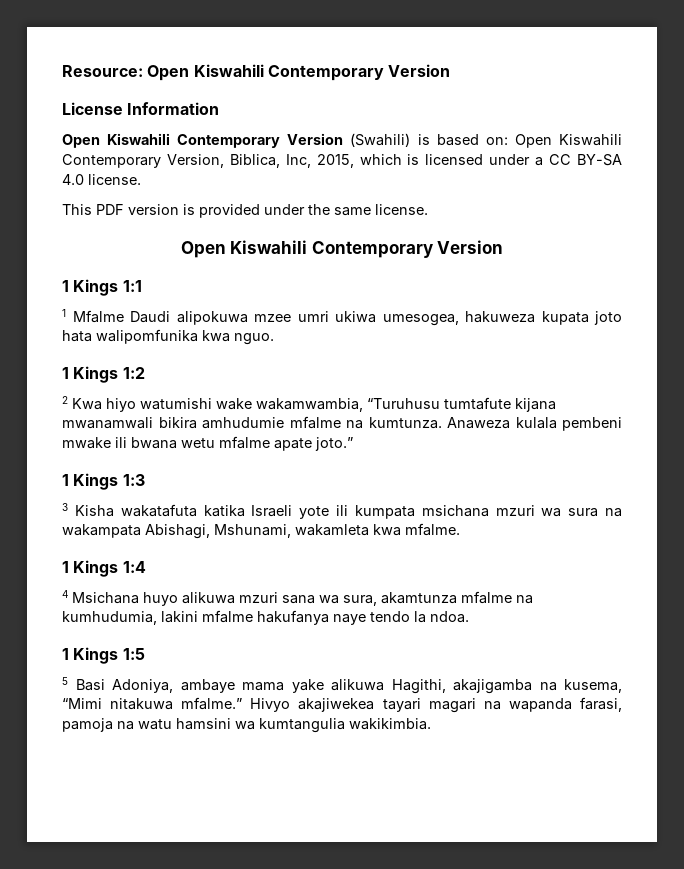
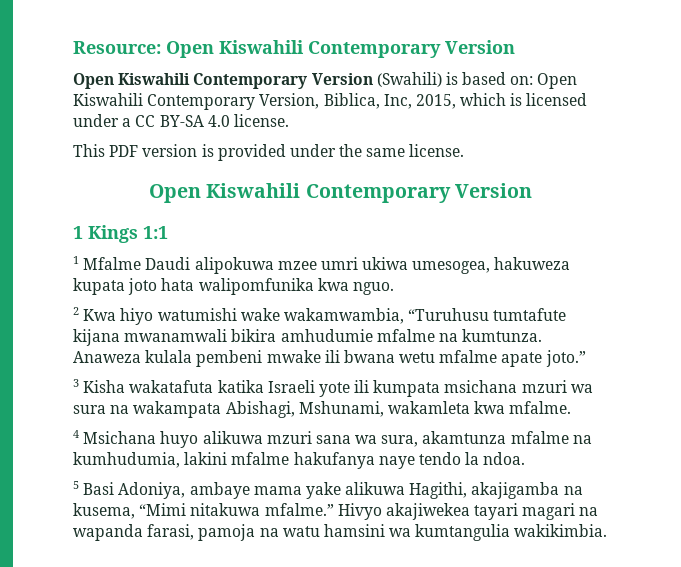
[62,102,220,115] // License Information -> (515, 47) none
[62,366,145,383] // 1 Kings 1:2 -> (394, 288) none
[62,473,145,490] // 1 Kings 1:3 -> (586, 358) none
[62,560,146,577] // 1 Kings 1:4 -> (572, 407) none
[62,647,145,664] // 1 Kings 1:5 -> (526, 458) none

